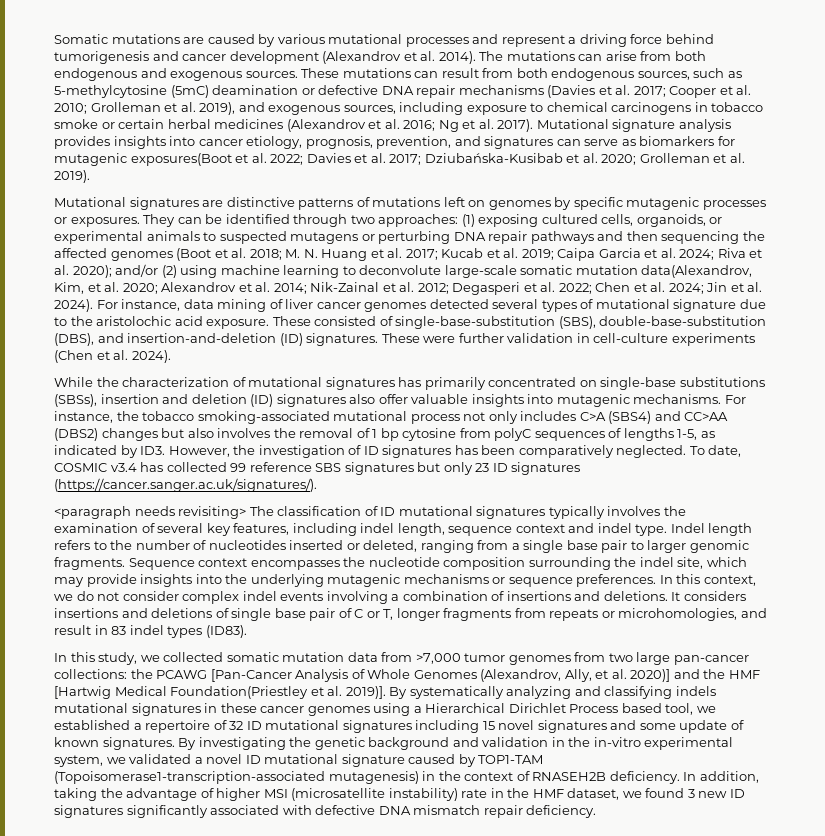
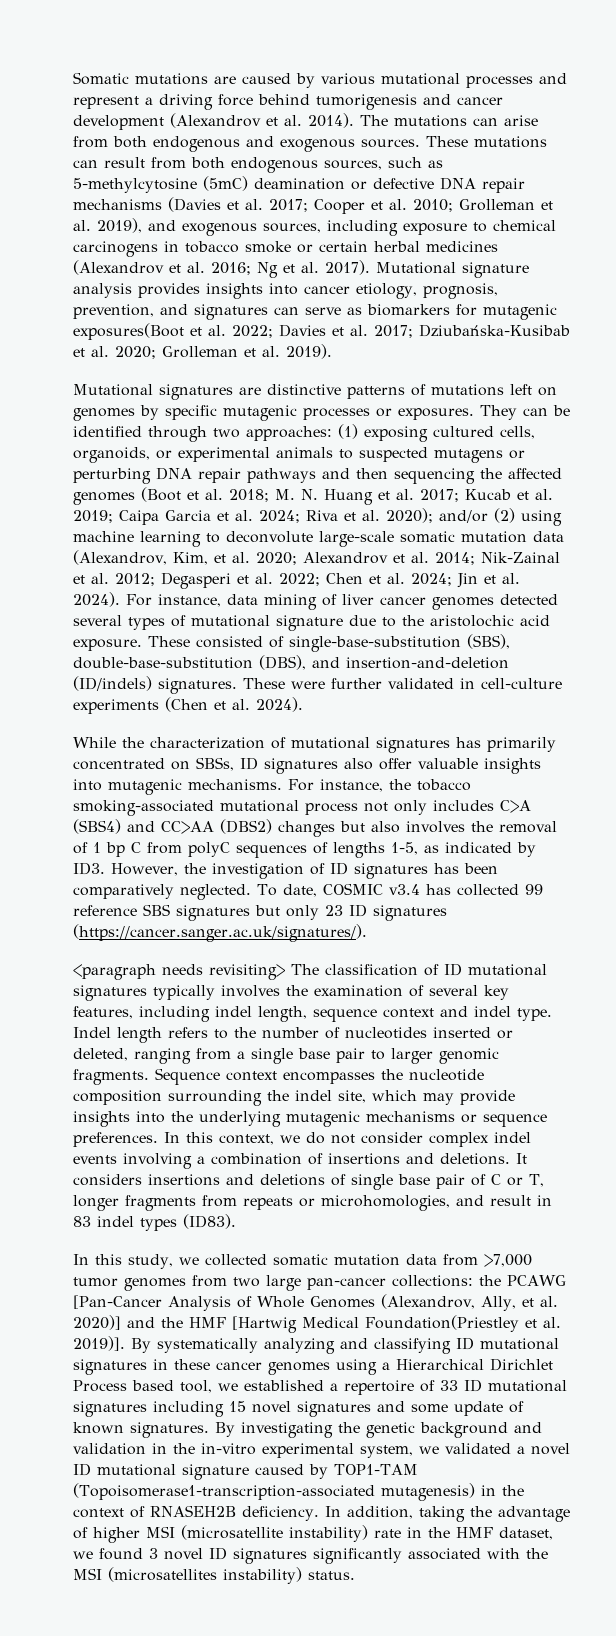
[641,265,753,278] data(Alexandrov, -> [533,531,564,542] [73,550,167,565] data (Alexandrov,
[279,333,303,346] (ID) -> [73,676,152,691] (ID/indels)
[507,333,574,343] validation -> [388,678,454,689] validated
[600,377,765,390] [54,394,274,407] single-base substitutions (SBSs), insertion and deletion (ID) -> [196,757,258,771] SBSs, ID
[402,428,457,441] cytosine -> [131,842,141,853] C
[675,686,716,696] indels -> [456,1337,474,1350] ID
[229,721,244,730] 32 -> [440,1380,458,1391] 33
[698,791,728,798] new -> [164,1548,203,1560] novel
[315,805,597,818] defective DNA mismatch repair deficiency. -> [526,1548,548,1559] [73,1567,355,1584] the MSI (microsatellites instability) status.

